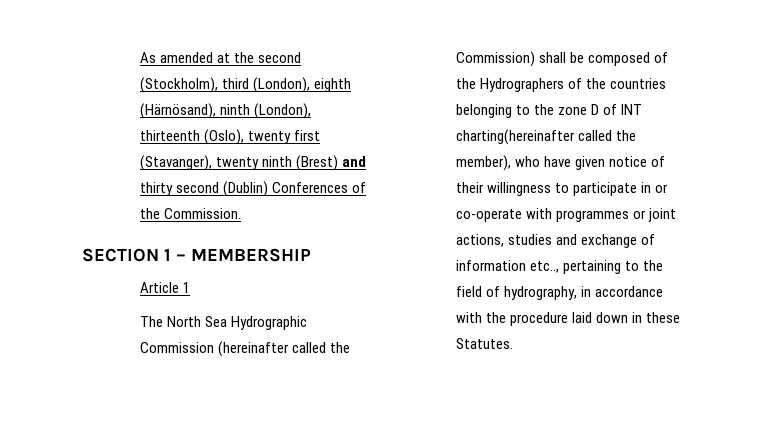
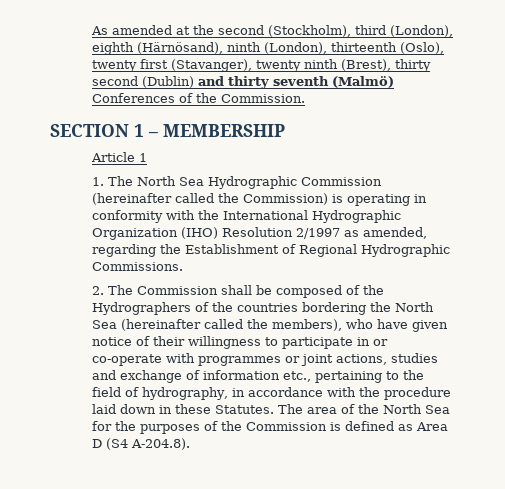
[295,155,366,171] (Brest) and -> [340,59,391,71] (Brest),
(268, 189) none -> [197,76,394,89] and thirty seventh (Malmö)
(190, 287) none -> [91,177,104,186] 1.
(535, 59) none -> [331,194,427,206] [91,210,401,223] [91,227,427,240] [91,244,450,257] [91,262,183,271] [91,285,218,295] is operating in conformity with the International Hydrographic Organization (IHO) Resolution 2/1997 as amended, regarding the Establishment of Regional Hydrographic Commissions. // 2. The Commission
[455,104,642,118] [455,129,636,145] [455,155,511,171] belonging to the zone D of INT charting(hereinafter called the member), -> [301,302,434,315] [91,319,342,331] bordering the North Sea (hereinafter called the members),
[529,261,559,273] etc.., -> [282,371,311,382] etc.,
(513, 343) none -> [277,404,450,414] [91,421,448,434] [91,438,190,450] The area of the North Sea for the purposes of the Commission is defined as Area D (S4 A-204.8).

